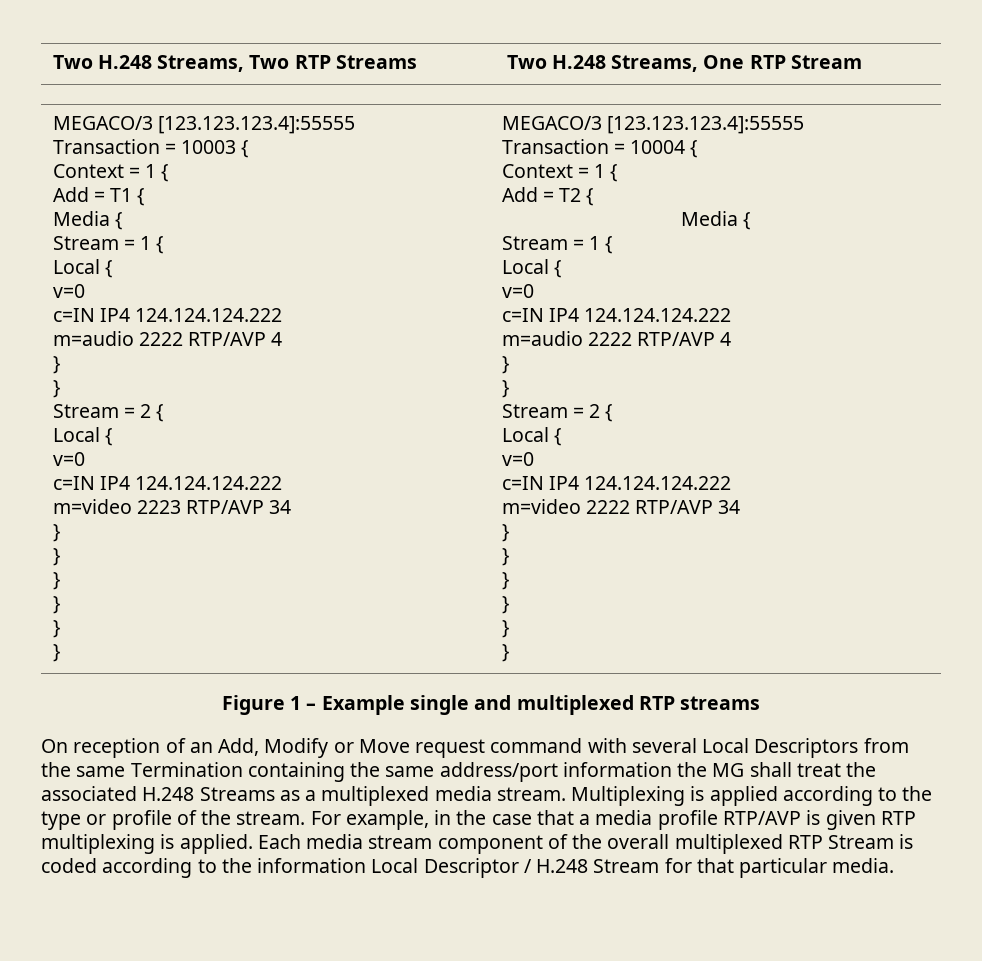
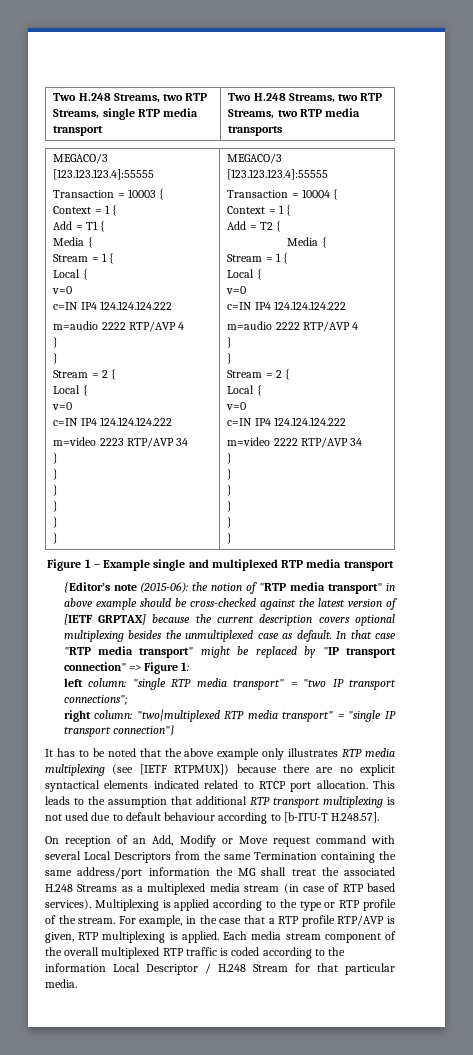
[52,55,417,72] [506,55,862,72] Two H.248 Streams, Two RTP Streams | Two H.248 Streams, One RTP Stream -> [53,93,208,103] [53,108,199,120] [53,126,104,136] [228,93,383,103] [228,108,361,119] [228,126,283,136] Two H.248 Streams, two RTP Streams, single RTP media transport | Two H.248 Streams, two RTP Streams, two RTP media transports
[680,696,761,710] streams -> [306,559,394,571] [63,582,395,594] [63,598,398,610] [63,614,395,626] [63,630,397,642] [63,646,396,658] [63,662,190,674] [63,678,396,690] [63,695,127,705] [63,709,396,722] [63,725,175,737] [45,748,395,760] [45,764,395,776] [45,780,395,792] [45,796,395,808] [45,812,380,824] media transport // {Editor’s note (2015-06): the notion of "RTP media transport" in above example should be cross-checked against the latest version of [IETF GRPTAX] because the current description covers optional multiplexing besides the unmultiplexed case as default. In that case "RTP media transport" might be replaced by "IP transport connection" => Figure 1: // left column: "single RTP media transport" = "two IP transport connections"; // right column: "two|multiplexed RTP media transport" = "single IP transport connection"} // It has to be noted that the above example only illustrates RTP media multiplexing (see [IETF RTPMUX]) because there are no explicit syntactical elements indicated related to RTCP port allocation. This leads to the assumption that additional RTP transport multiplexing is not used due to default behaviour according to [b-ITU-T H.248.57].
[496,787,566,801] stream. -> [244,883,396,894] [45,899,91,910] stream (in case of RTP based services).
(107, 819) none -> [339,900,361,908] RTP
[595,810,653,825] media -> [278,916,300,924] RTP
[825,810,876,830] given -> [45,932,74,943] given,
[828,835,895,849] Stream -> [185,947,217,956] traffic

